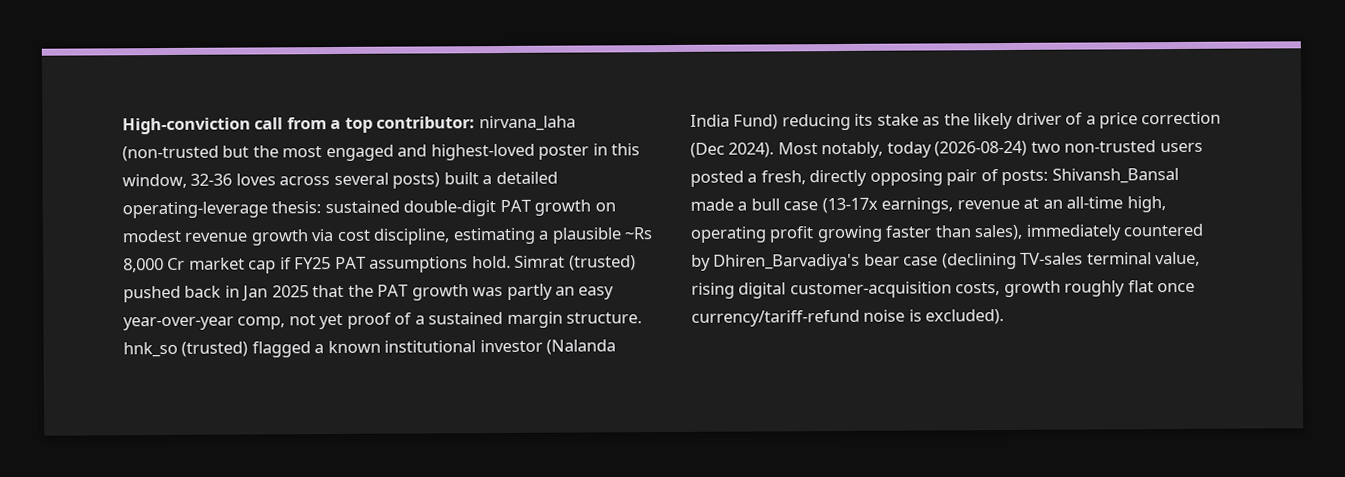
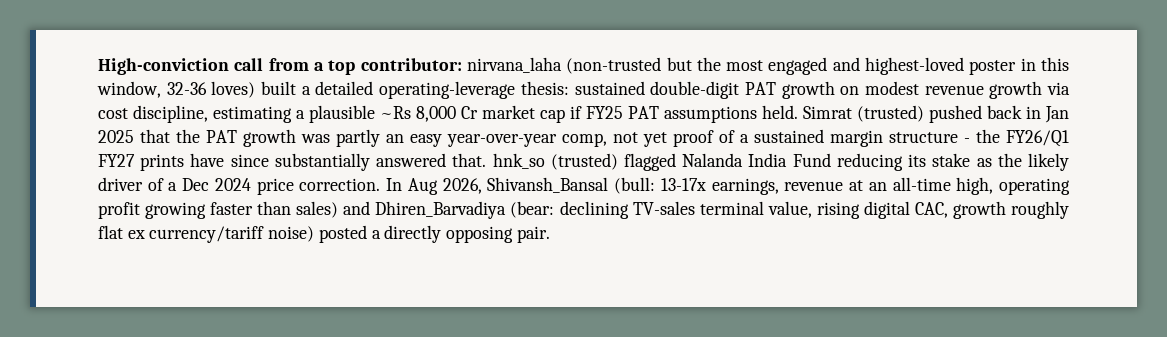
[235,172,441,189] loves across several posts) -> [211,81,256,98] loves)
[471,255,511,269] hold. -> [762,105,798,119] held.
[566,312,643,324] [123,339,617,358] [690,114,779,130] structure. hnk_so (trusted) flagged a known institutional investor (Nalanda India Fund) -> [889,129,1069,147] [98,153,831,171] structure - the FY26/Q1 FY27 prints have since substantially answered that. hnk_so (trusted) flagged Nalanda India Fund
[1099,111,1222,129] [690,140,1203,159] [690,167,1179,187] [690,197,878,214] price correction (Dec 2024). Most notably, today (2026-08-24) two non-trusted users posted a fresh, directly opposing pair of posts: Shivansh_Bansal made a bull case (13-17x -> [182,177,706,195] Dec 2024 price correction. In Aug 2026, Shivansh_Bansal (bull: 13-17x
[974,223,1204,241] [691,252,1017,271] sales), immediately countered by Dhiren_Barvadiya's bear case (declining -> [296,201,629,219] sales) and Dhiren_Barvadiya (bear: declining
[789,281,1001,299] customer-acquisition costs, -> [914,202,948,218] CAC,
[1157,282,1196,293] [691,309,1005,327] once currency/tariff-refund noise is excluded). -> [127,225,550,243] ex currency/tariff noise) posted a directly opposing pair.

